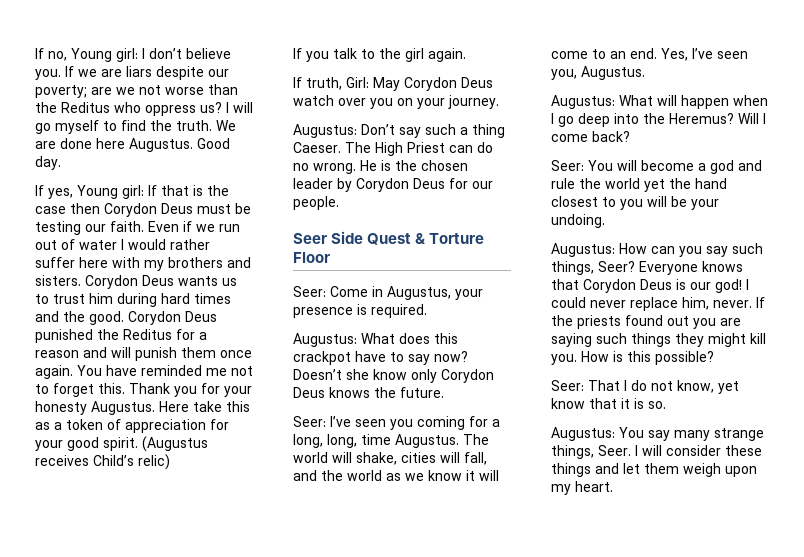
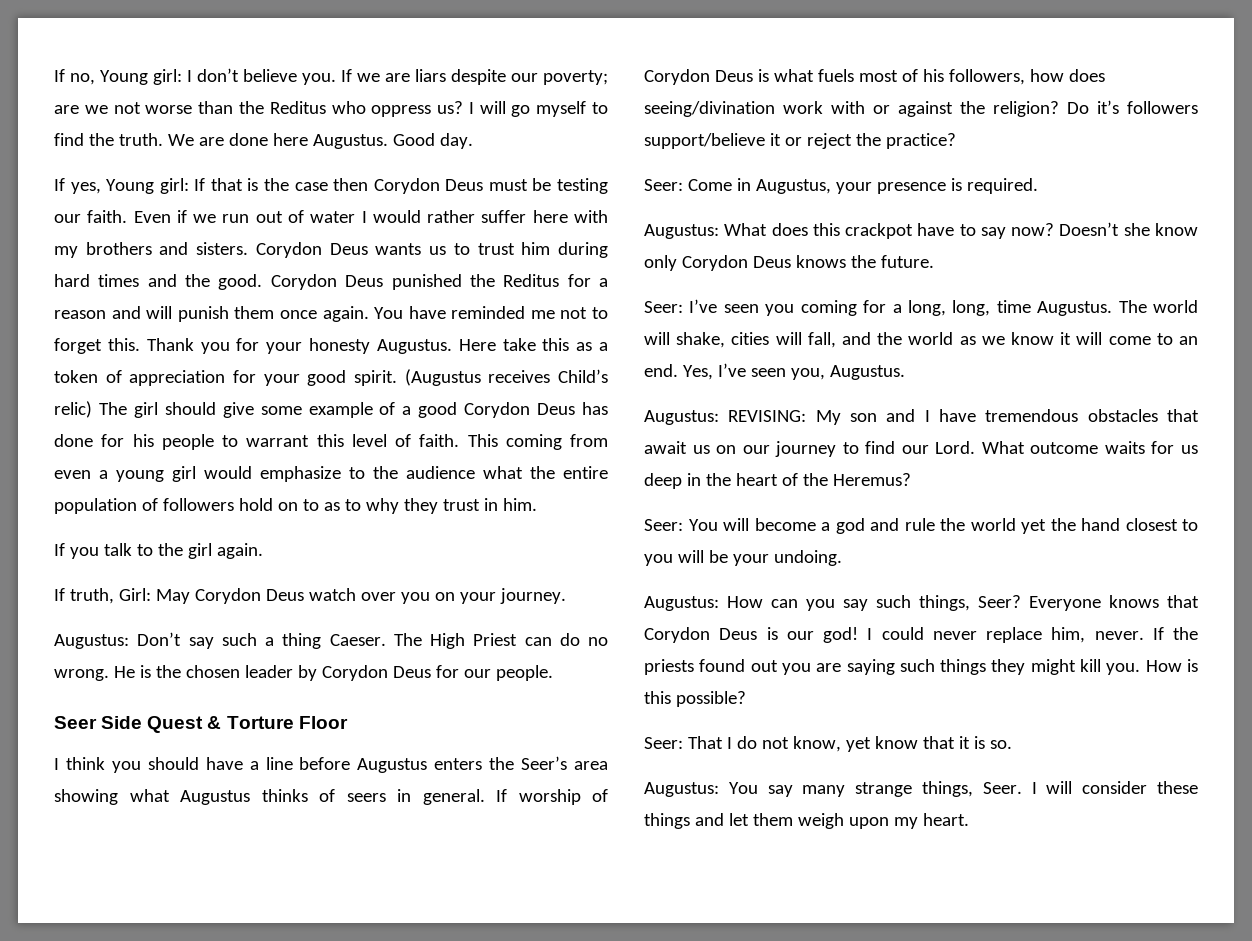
(170, 462) none -> [98,402,608,418] [54,434,608,450] [54,466,608,482] [54,498,537,514] The girl should give some example of a good Corydon Deus has done for his people to warrant this level of faith. This coming from even a young girl would emphasize to the audience what the entire population of followers hold on to as to why they trust in him.
(330, 257) none -> [54,756,609,773] [54,789,608,805] [644,69,1105,85] [644,100,1198,117] [644,133,956,149] // I think you should have a line before Augustus enters the Seer’s area showing what Augustus thinks of seers in general. If worship of Corydon Deus is what fuels most of his followers, how does seeing/divination work with or against the religion? Do it’s followers support/believe it or reject the practice?
[619,95,768,109] [551,113,766,127] [551,131,630,142] What will happen when I go deep into the Heremus? Will I come back? -> [728,409,1199,425] [644,441,1198,457] [644,473,911,489] REVISING: My son and I have tremendous obstacles that await us on our journey to find our Lord. What outcome waits for us deep in the heart of the Heremus?

